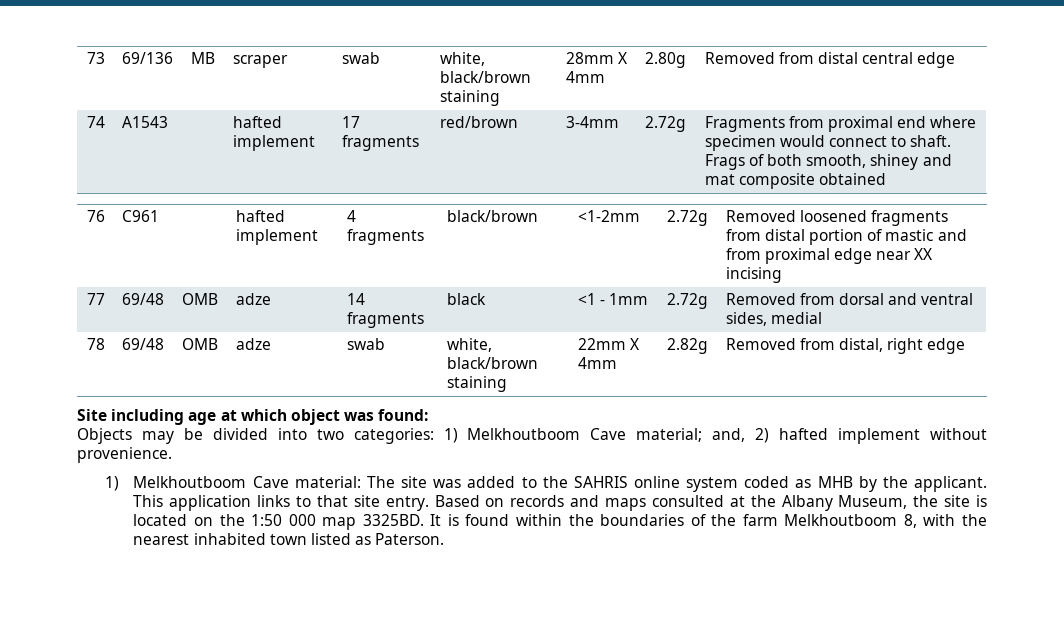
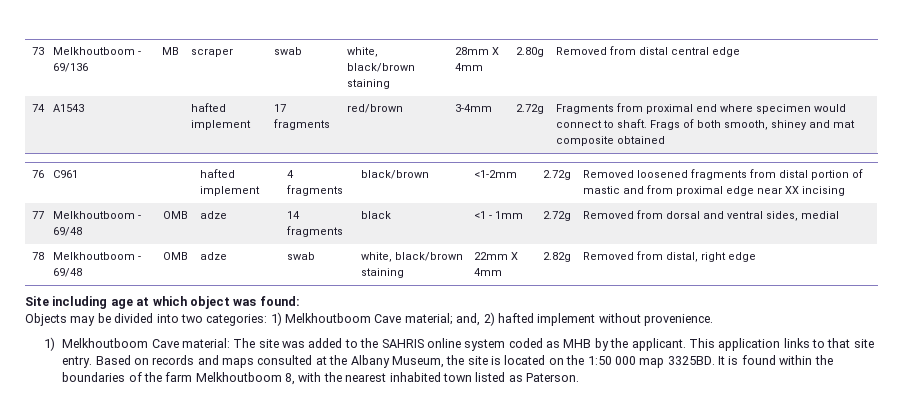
(106, 58) none -> [53,47,142,55] Melkhoutboom -
(106, 299) none -> [53,211,142,219] Melkhoutboom -
(106, 344) none -> [53,252,142,260] Melkhoutboom -

